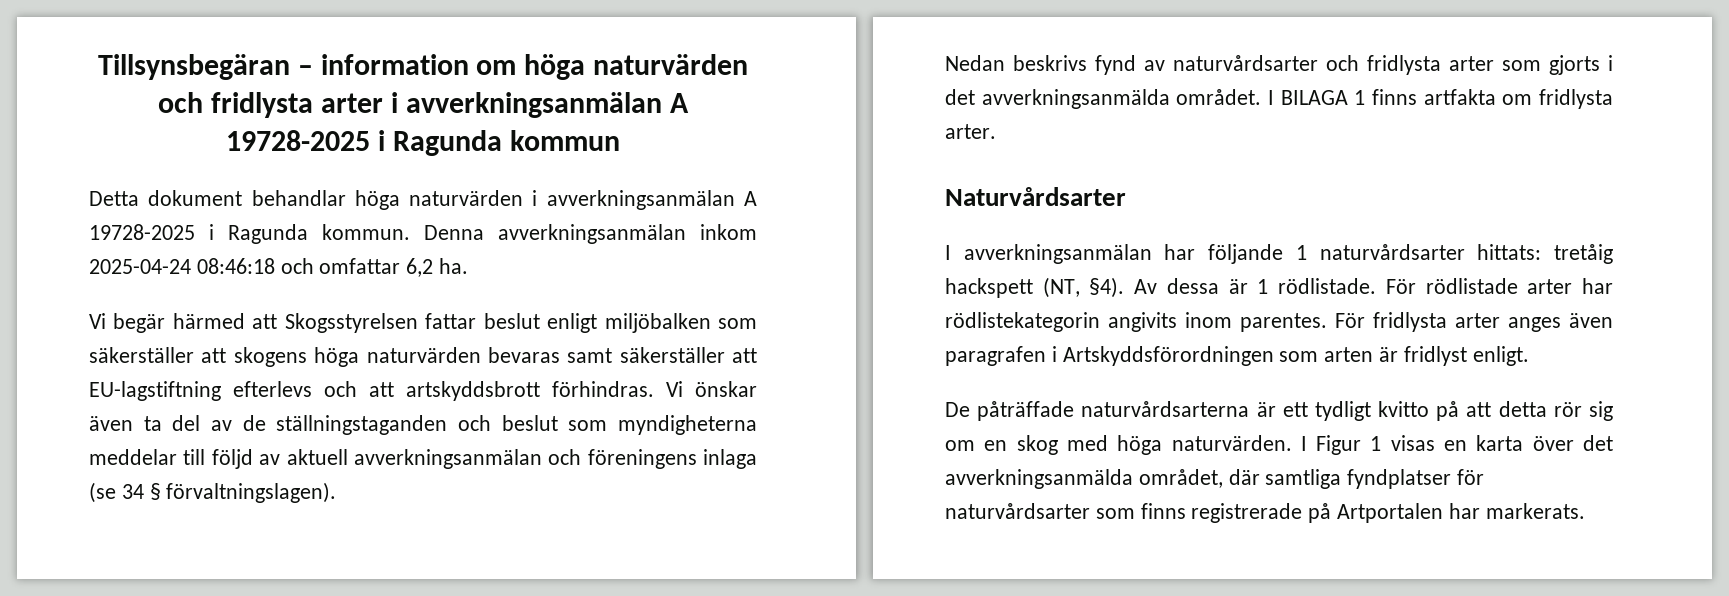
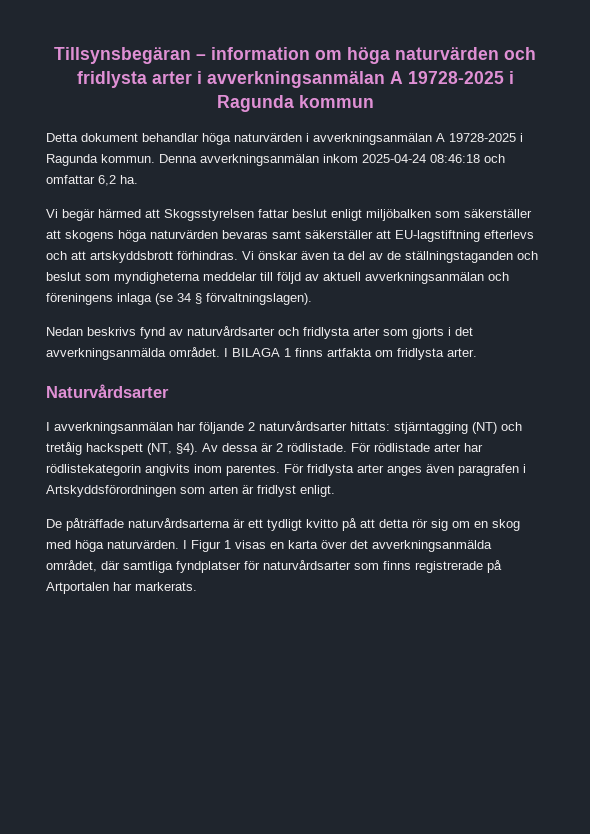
[1295,245,1307,260] 1 -> [248,422,255,431] 2
(1542, 252) none -> [394,422,522,434] stjärntagging (NT) och
[1257,279,1269,294] 1 -> [276,443,283,452] 2

